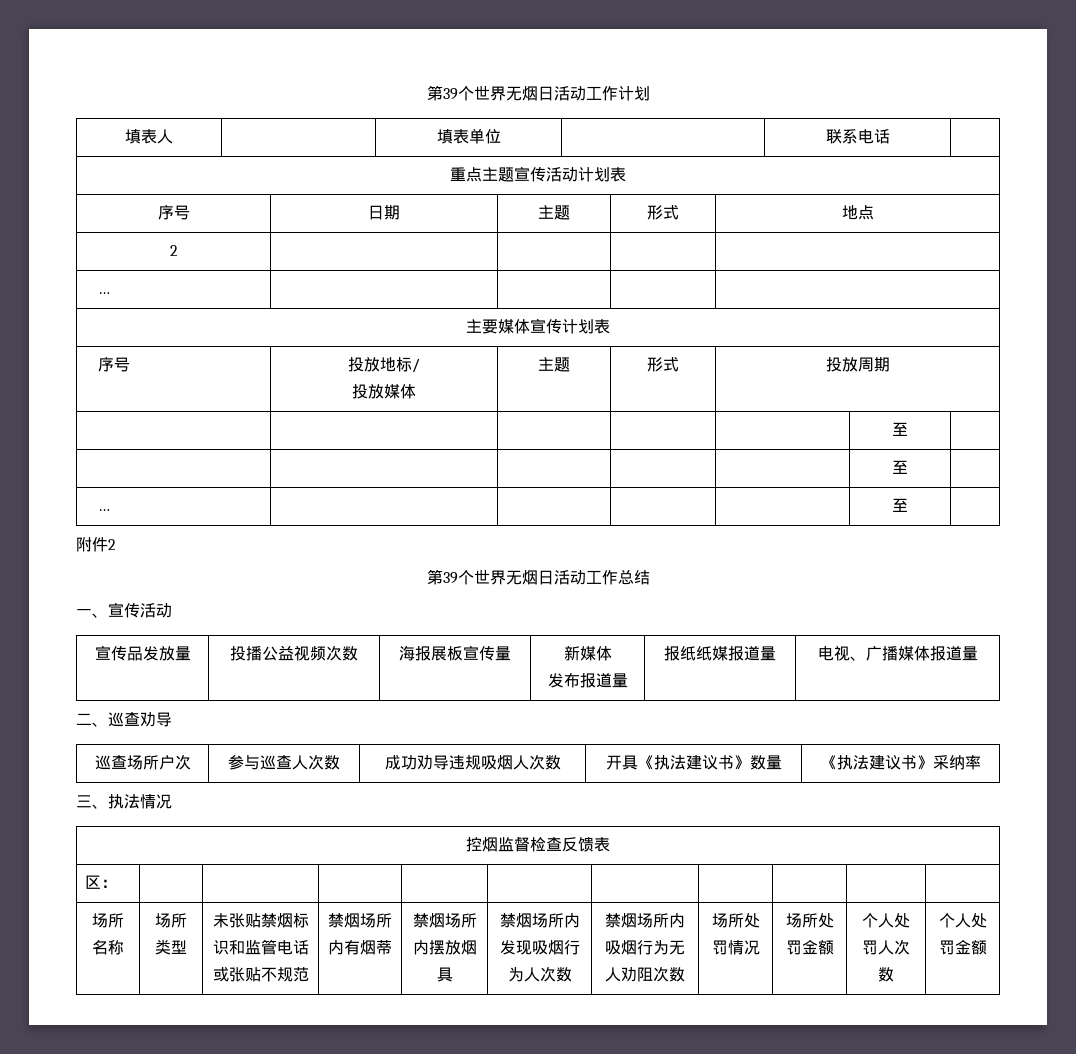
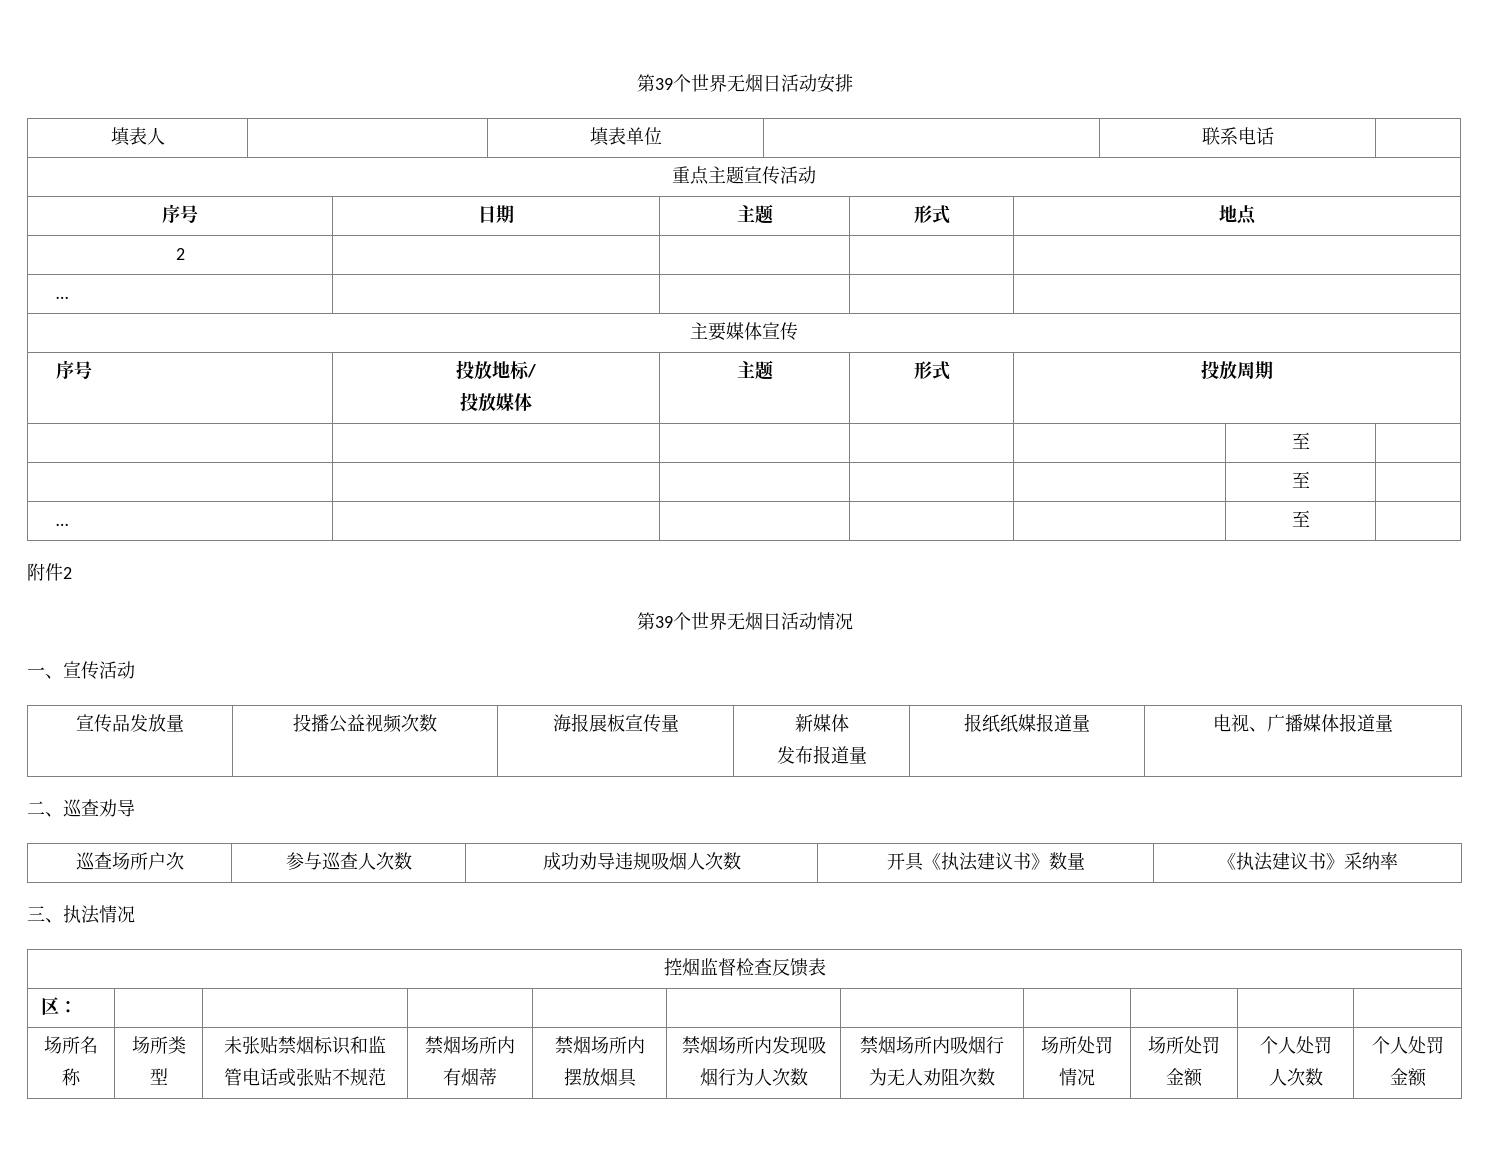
[426,85,650,101] 第39个世界无烟日活动工作计划 -> [636,73,853,93] 第39个世界无烟日活动安排
[578,167,626,182] 计划表 -> (816, 175) none
[562,319,610,334] 计划表 -> (798, 331) none
[585,570,650,585] 工作总结 -> [816,612,853,630] 情况

